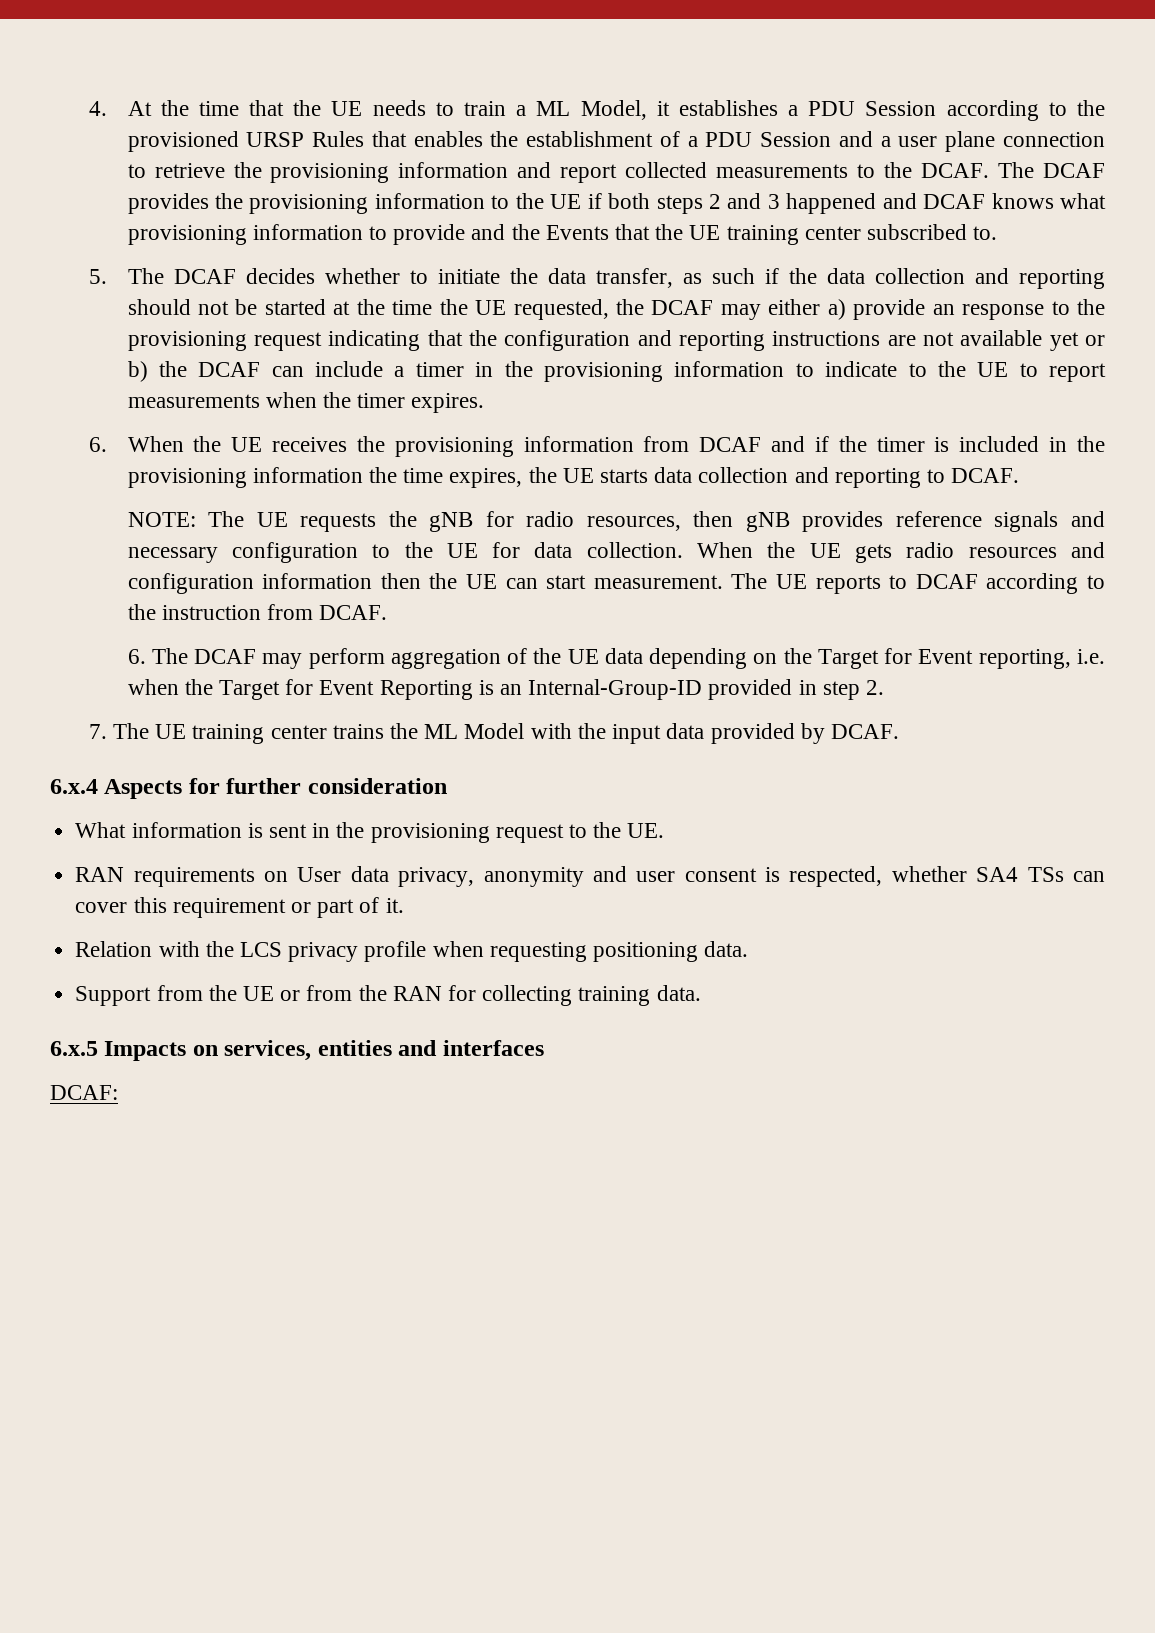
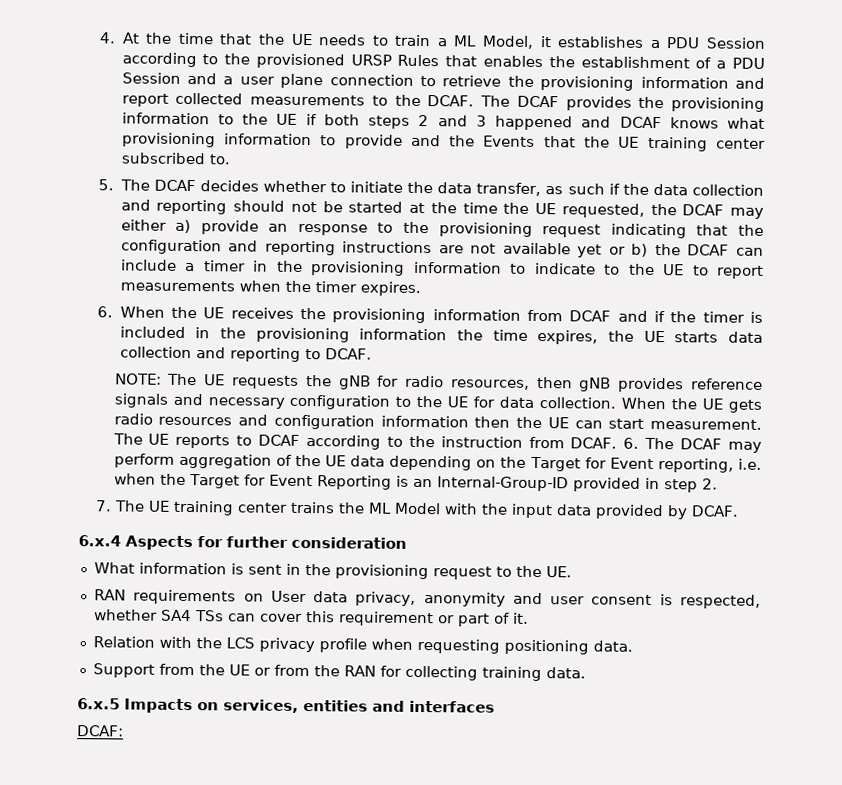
(388, 612) // -> (618, 443) none

